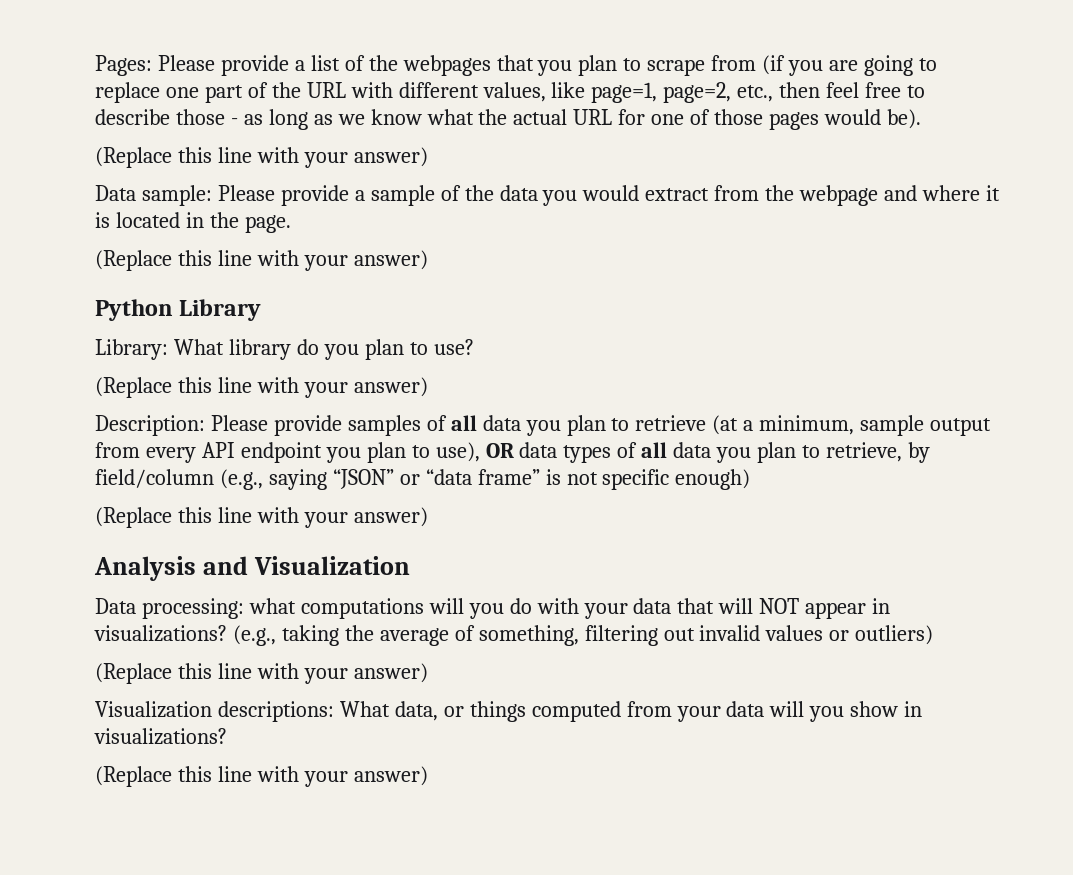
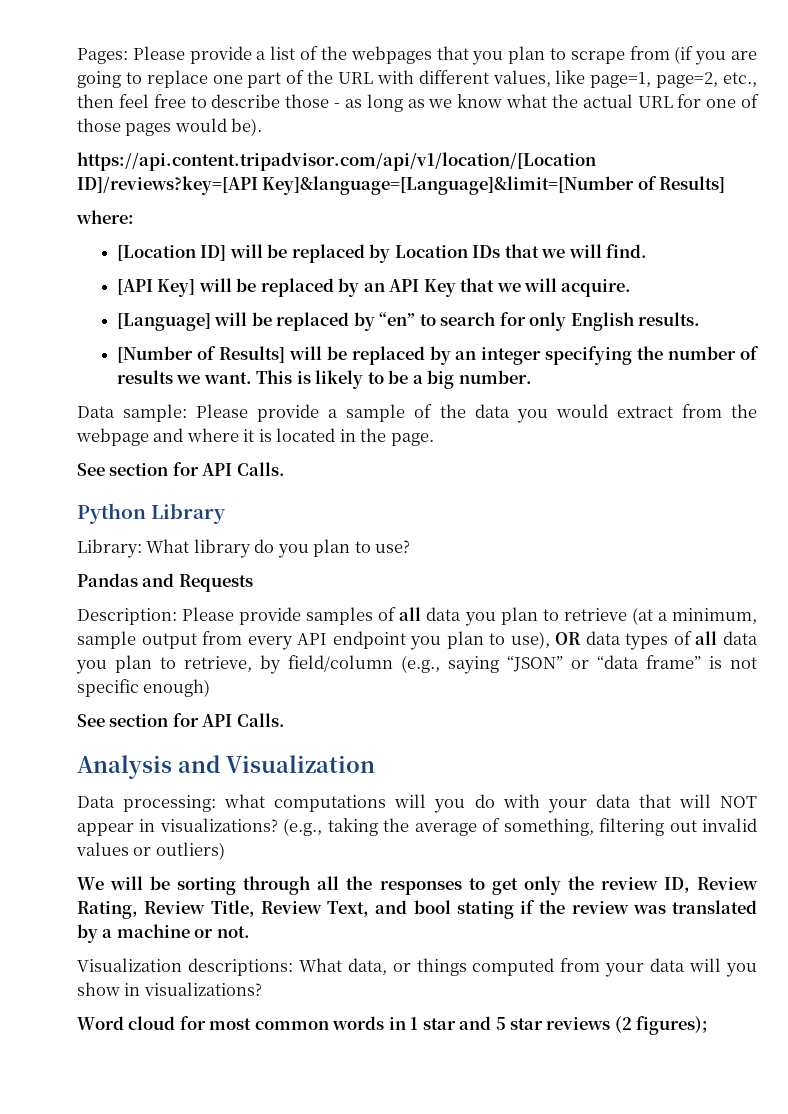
[95,147,428,168] (Replace this line with your answer) -> [77,152,596,171] [77,176,726,195] [76,210,134,224] [117,244,648,263] [117,278,632,297] [117,312,701,331] [117,346,759,365] [117,370,532,389] https://api.content.tripadvisor.com/api/v1/location/[Location ID]/reviews?key=[API Key]&language=[Language]&limit=[Number of Results] // where: // [Location ID] will be replaced by Location IDs that we will find. // [API Key] will be replaced by an API Key that we will acquire. // [Language] will be replaced by “en” to search for only English results. // [Number of Results] will be replaced by an integer specifying the number of results we want. This is likely to be a big number.
[95,250,428,271] (Replace this line with your answer) -> [77,462,285,476] See section for API Calls.
[95,377,428,398] (Replace this line with your answer) -> [77,573,253,592] Pandas and Requests
[95,507,428,528] (Replace this line with your answer) -> [77,713,285,727] See section for API Calls.
[95,663,428,684] (Replace this line with your answer) -> [77,876,758,895] [77,900,757,919] [77,924,250,943] We will be sorting through all the responses to get only the review ID, Review Rating, Review Title, Review Text, and bool stating if the review was translated by a machine or not.
[95,766,428,787] (Replace this line with your answer) -> [77,1016,709,1035] Word cloud for most common words in 1 star and 5 star reviews (2 figures);

